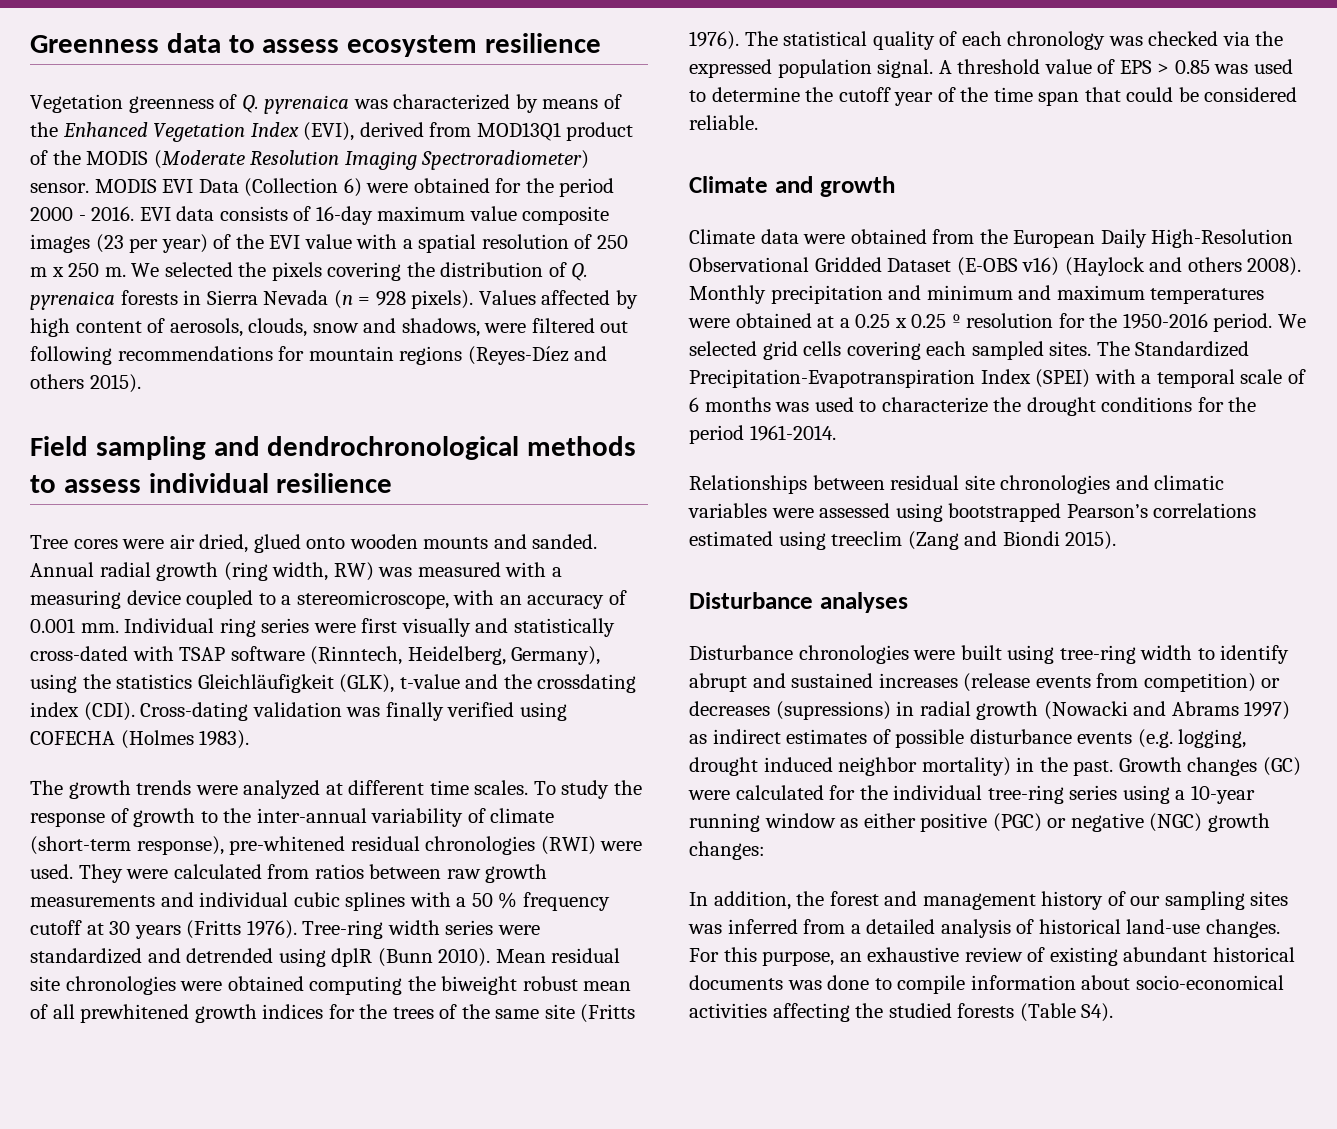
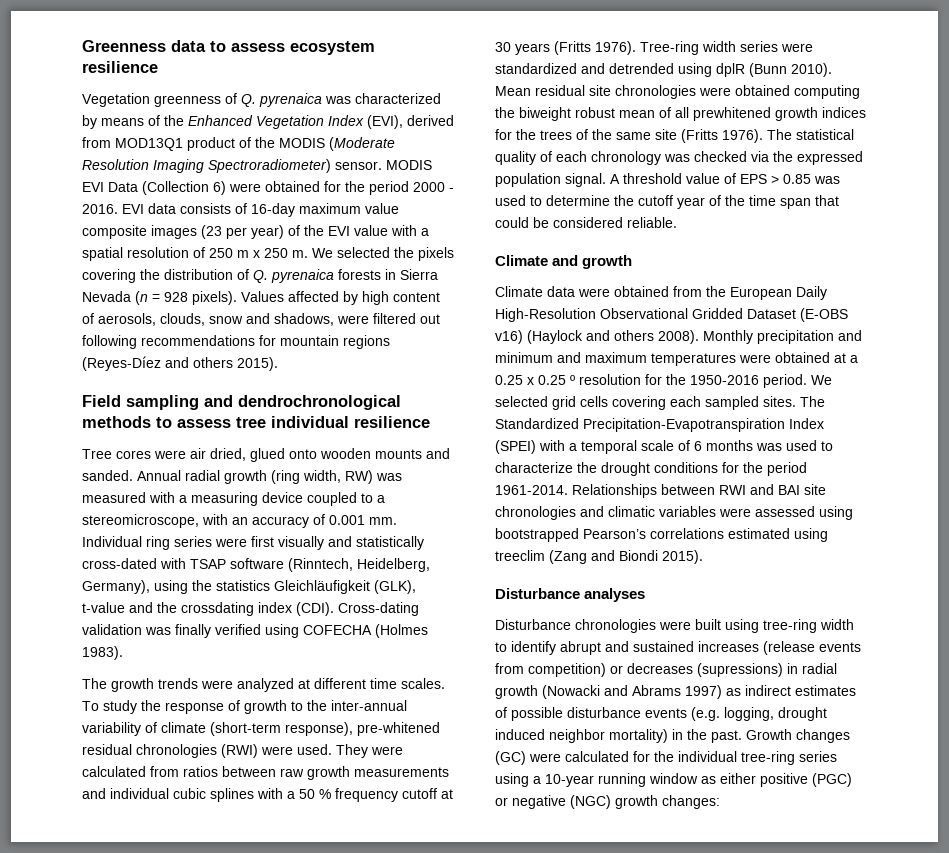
(141, 486) none -> [236,417,266,428] tree
(836, 433) // -> (568, 490) none
[890,475,960,490] residual -> [719,484,800,495] RWI and BAI
[689,891,1289,910] [688,919,1280,938] [689,947,1295,966] [689,975,1284,994] [689,1003,1114,1022] // In addition, the forest and management history of our sampling sites was inferred from a detailed analysis of historical land-use changes. For this purpose, an exhaustive review of existing abundant historical documents was done to compile information about socio-economical activities affecting the studied forests (Table S4). -> (720, 802) none

